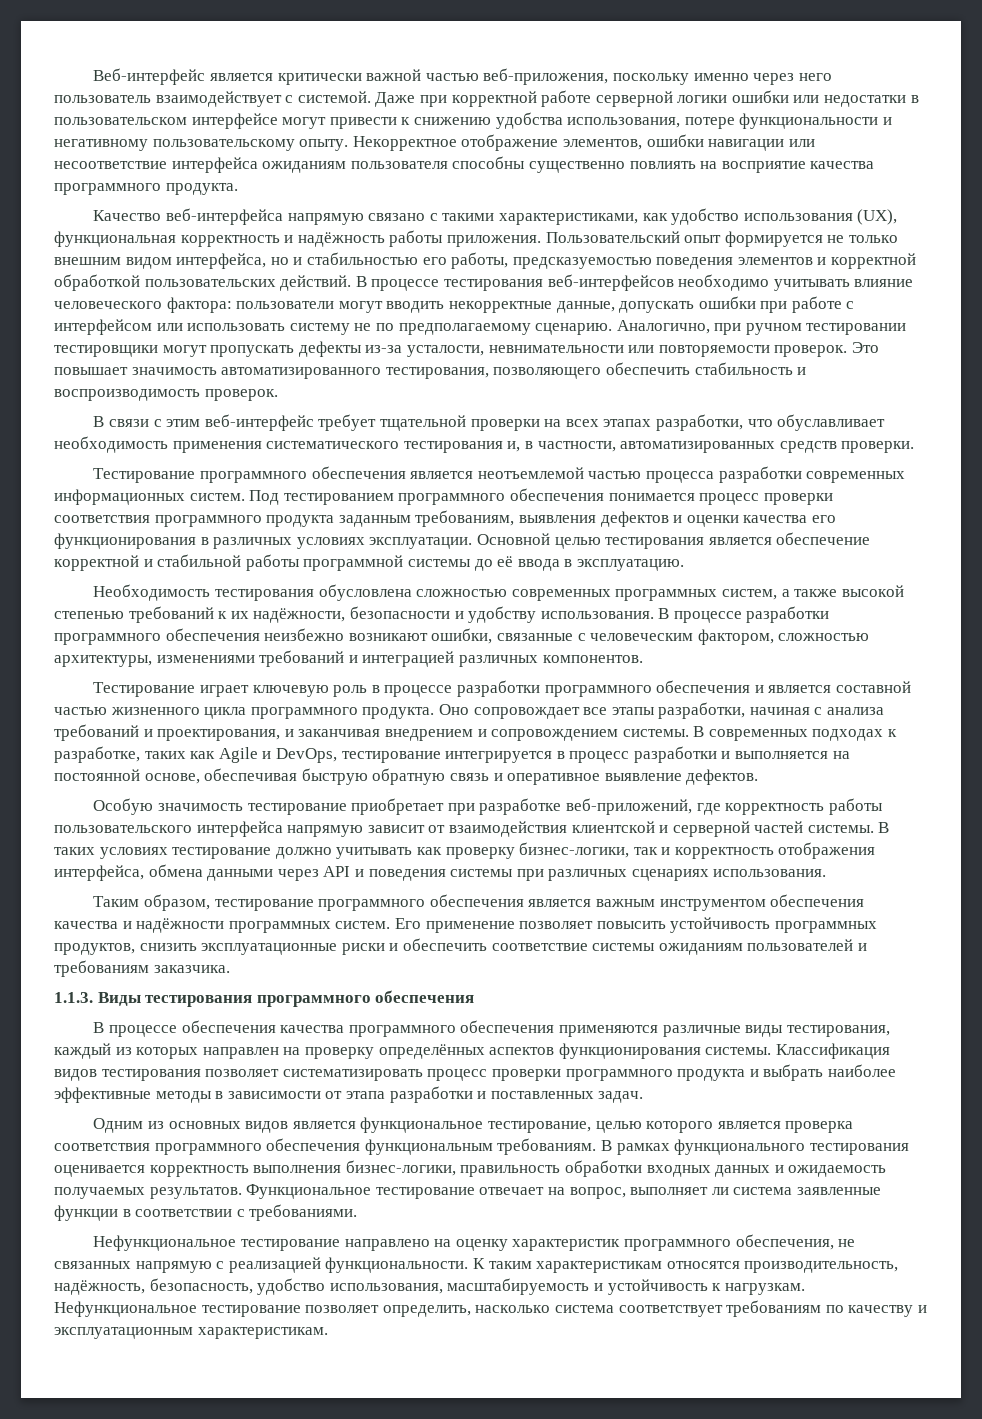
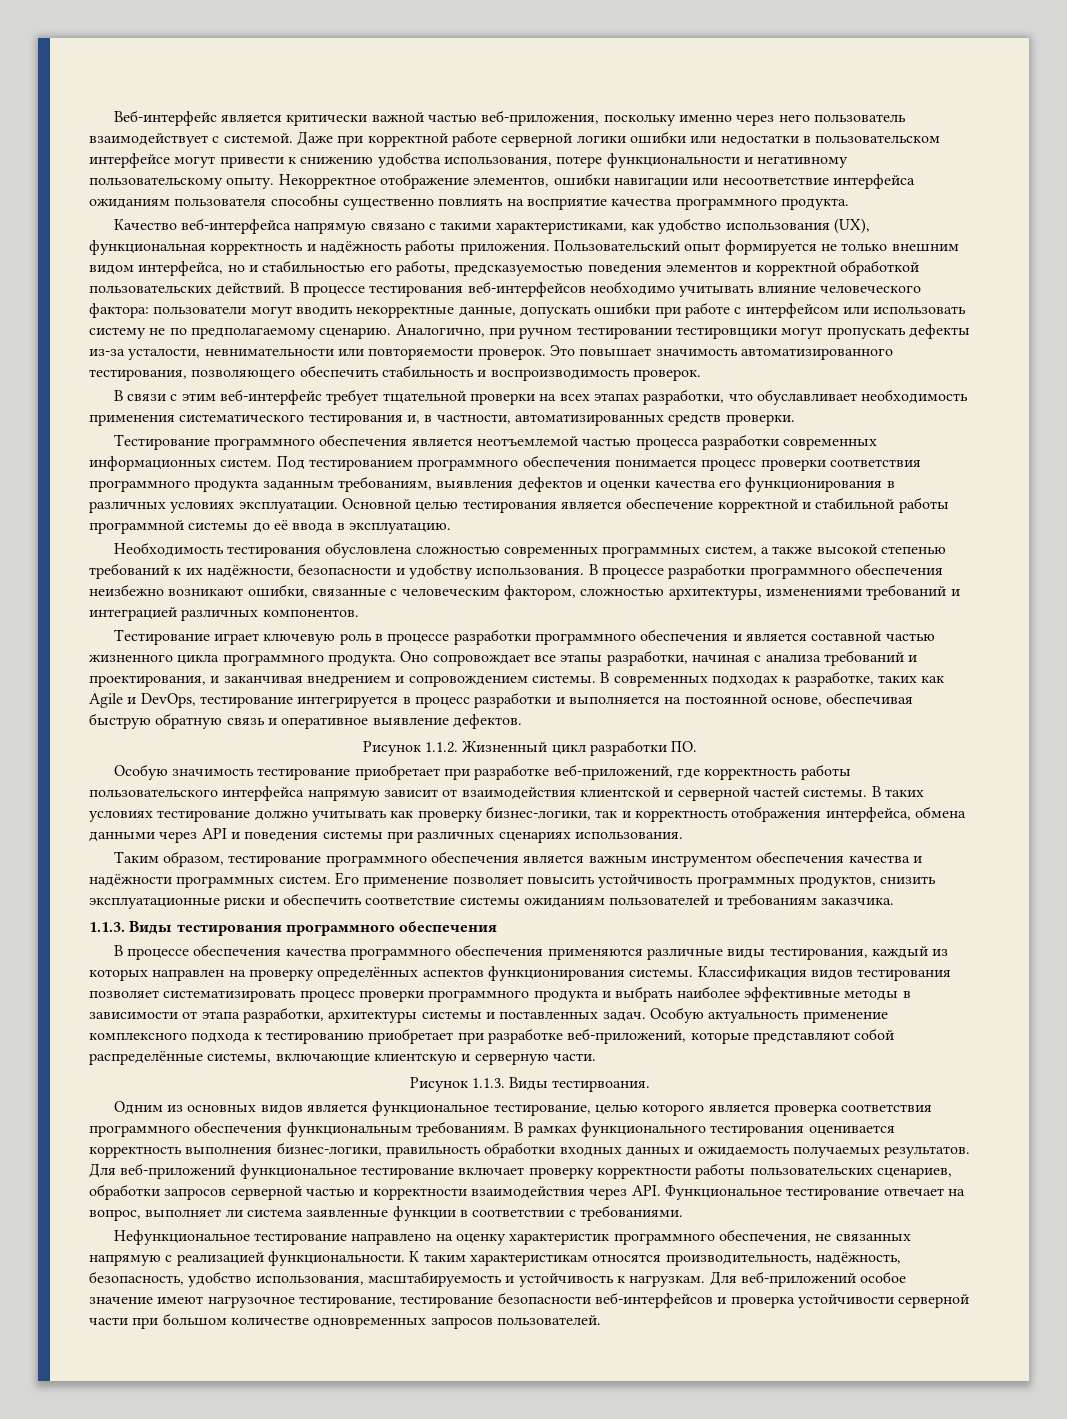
(759, 777) none -> [362,740,698,756] // Рисунок 1.1.2. Жизненный цикл разработки ПО.
[389,1086,473,1103] разработки -> [242,1007,482,1023] разработки, архитектуры системы
(644, 1097) none -> [649,1007,888,1023] [89,1028,895,1044] [89,1051,596,1065] [409,1077,651,1092] Особую актуальность применение комплексного подхода к тестированию приобретает при разработке веб-приложений, которые представляют собой распределённые системы, включающие клиентскую и серверную части. // Рисунок 1.1.3. Виды тестирвоания.
(242, 1193) none -> [89,1163,952,1179] [89,1184,661,1200] Для веб-приложений функциональное тестирование включает проверку корректности работы пользовательских сценариев, обработки запросов серверной частью и корректности взаимодействия через API.
[54,1300,927,1317] [54,1327,328,1339] Нефункциональное тестирование позволяет определить, насколько система соответствует требованиям по качеству и эксплуатационным характеристикам. -> [709,1271,907,1287] [89,1292,970,1308] [89,1313,601,1329] Для веб-приложений особое значение имеют нагрузочное тестирование, тестирование безопасности веб-интерфейсов и проверка устойчивости серверной части при большом количестве одновременных запросов пользователей.

